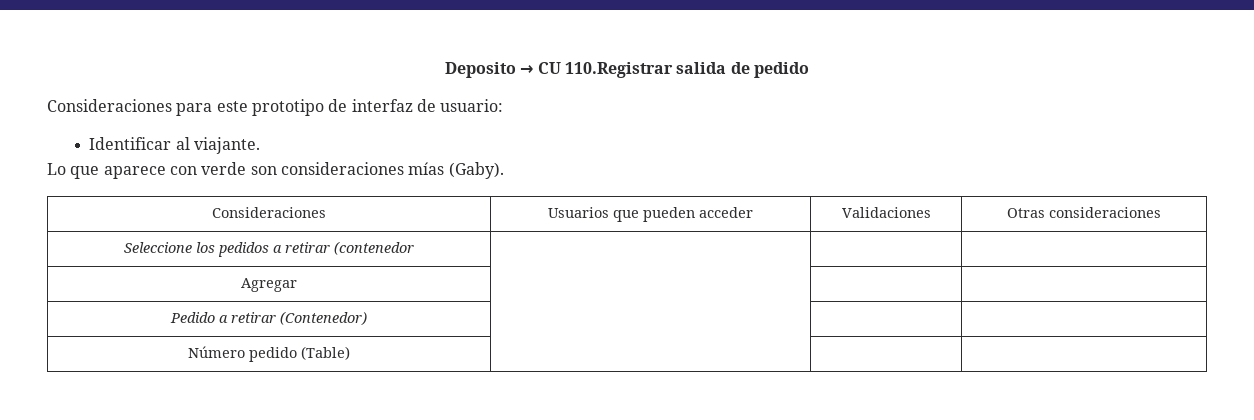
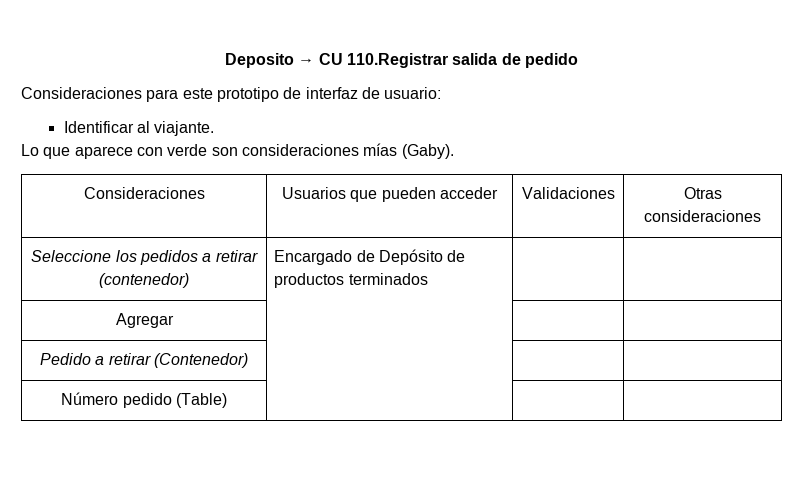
[334,241,414,255] (contenedor | -> [99,273,189,288] [274,249,466,265] [274,273,428,288] (contenedor) | Encargado de Depósito de productos terminados

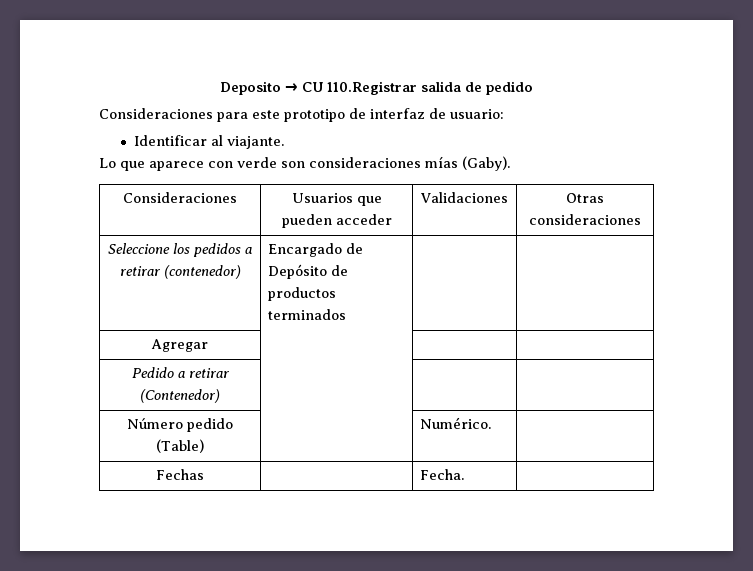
(227, 400) none -> [419,417,491,429] [156,469,204,480] [419,469,464,480] Numérico. | // Fechas | | Fecha.

